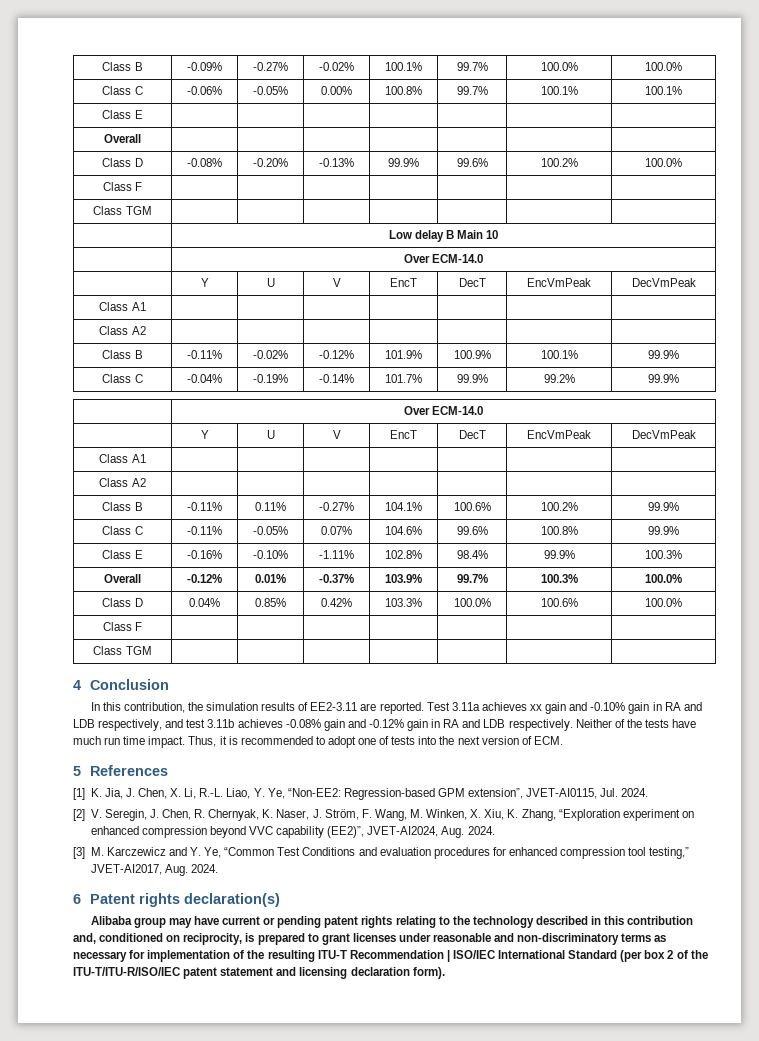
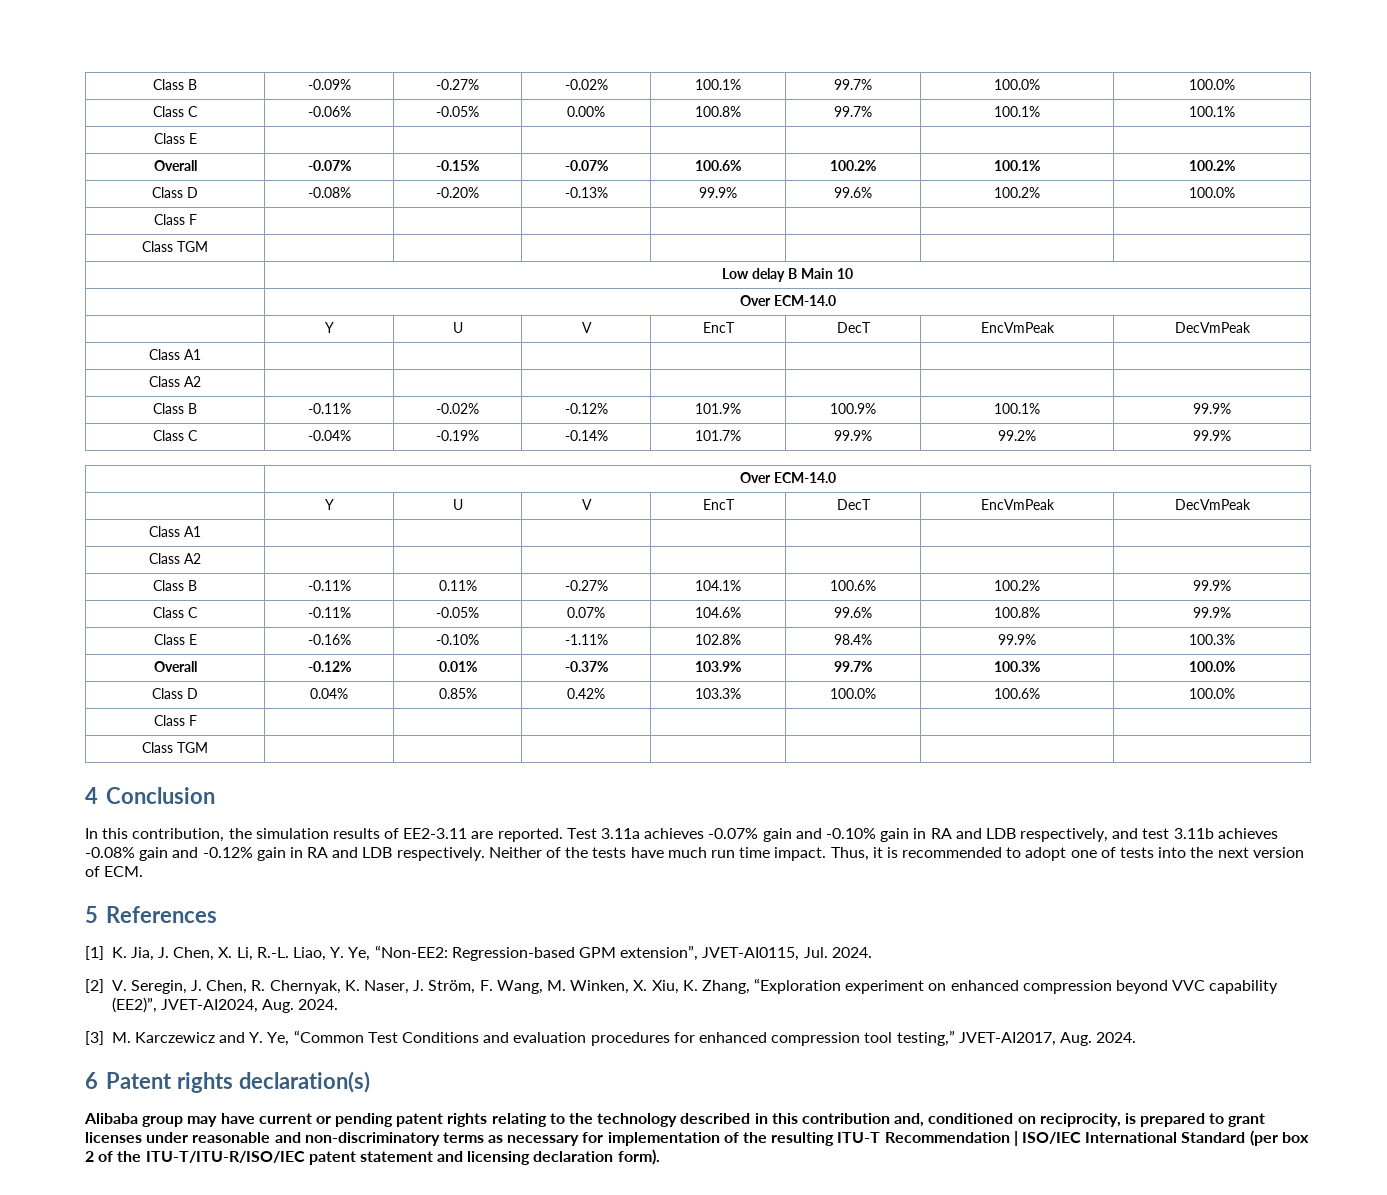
(141, 138) | | | | | | -> [307,160,351,171] [436,160,479,171] [564,160,608,171] [695,160,741,171] [830,160,876,171] [994,160,1040,171] [1189,160,1235,171] -0.07% | -0.15% | -0.07% | 100.6% | 100.2% | 100.1% | 100.2%
[529,704,542,711] xx -> [708,828,759,839] -0.07%

